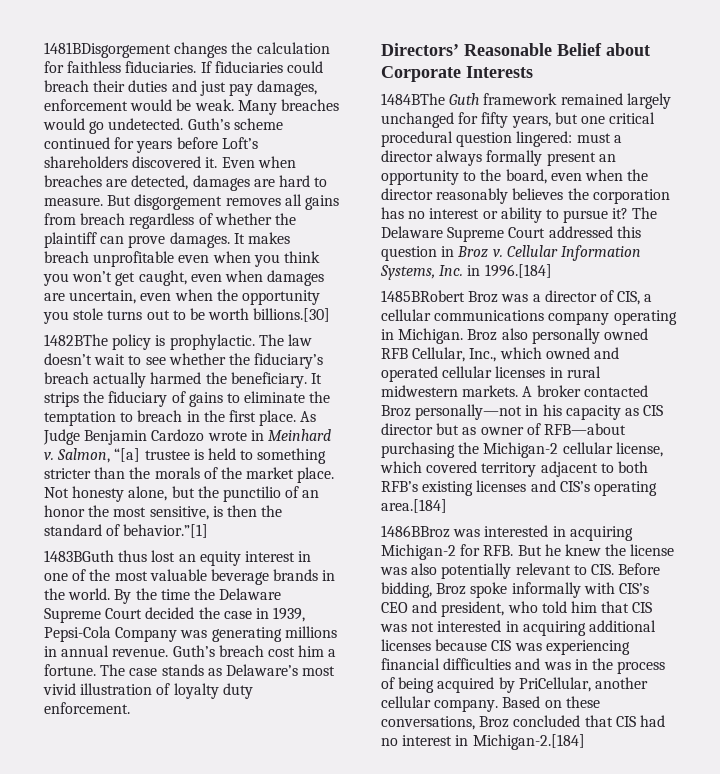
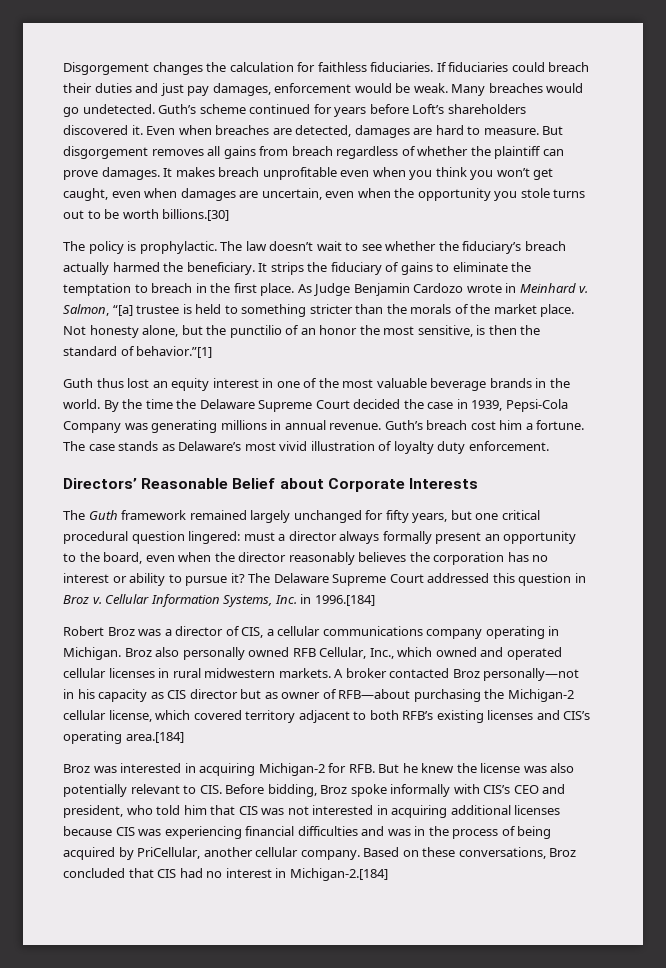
[44,42,171,58] 1481BDisgorgement -> [63,62,149,75] Disgorgement
[44,334,108,346] 1482BThe -> [63,241,85,251] The
[44,550,114,562] 1483BGuth -> [63,378,93,388] Guth
[381,93,445,105] 1484BThe -> [63,510,85,520] The
[381,290,465,302] 1485BRobert -> [63,626,104,636] Robert
[381,525,450,538] 1486BBroz -> [63,764,90,773] Broz

